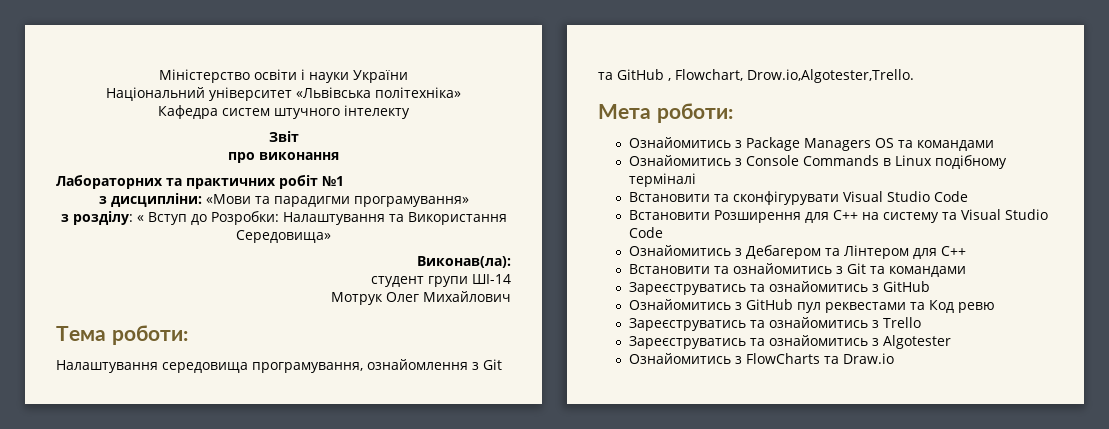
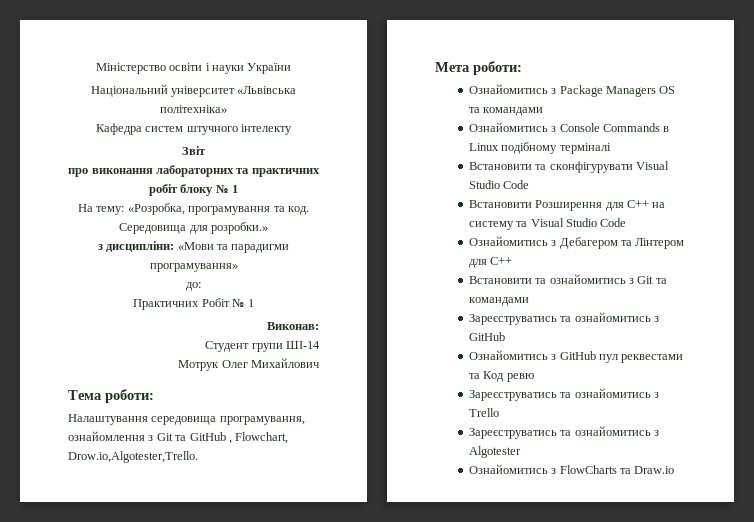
[56,175,163,189] // Лабораторних -> [156,165,234,177] лабораторних
[322,176,344,186] №1 -> [180,184,239,196] [78,203,309,215] [119,222,268,234] блоку № 1 // На тему: «Розробка, програмування та код. Середовища для розробки.»
[60,211,507,225] [236,230,331,243] [417,256,511,268] [371,276,424,287] з розділу: « Вступ до Розробки: Налаштування та Використання Середовища» // Виконав(ла): // студент -> [186,282,201,291] [133,298,254,310] [267,322,319,330] [205,341,250,352] до: // Практичних Робіт № 1 // Виконав: // Студент

